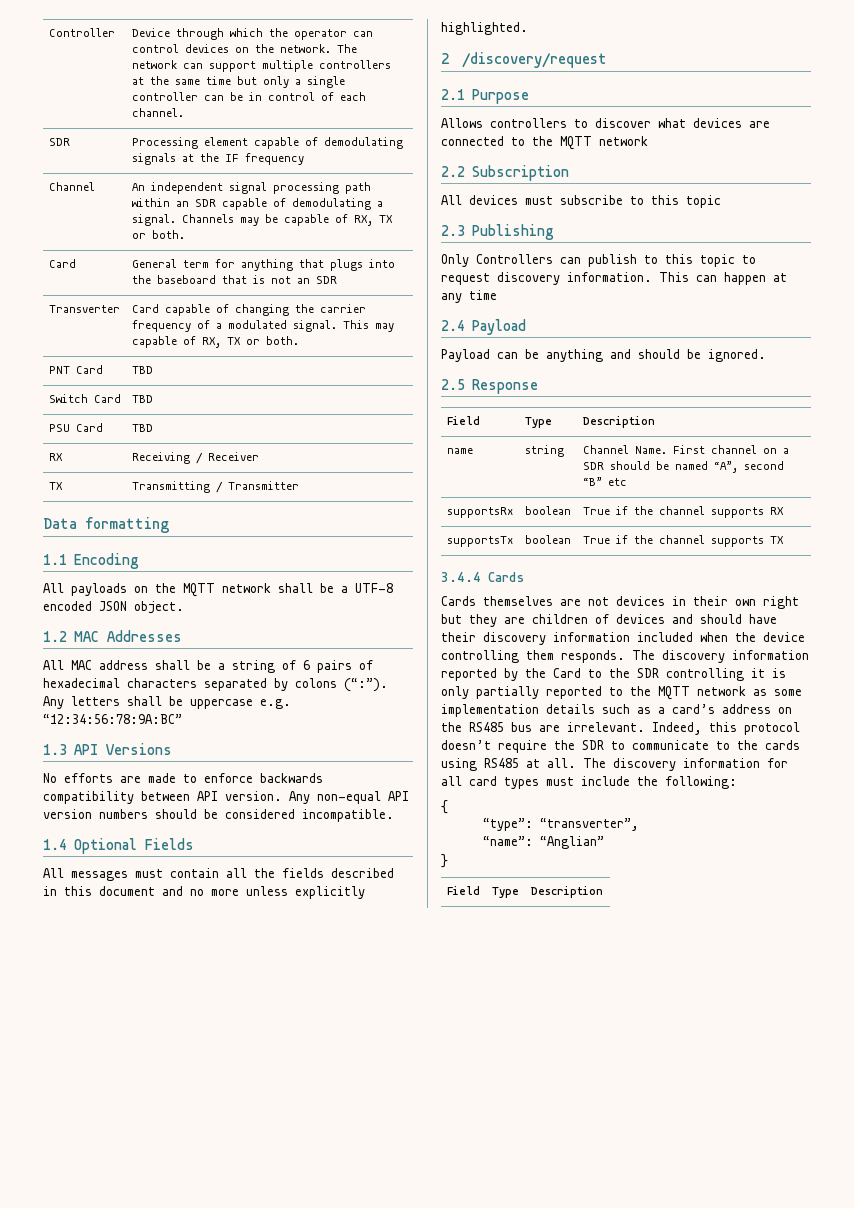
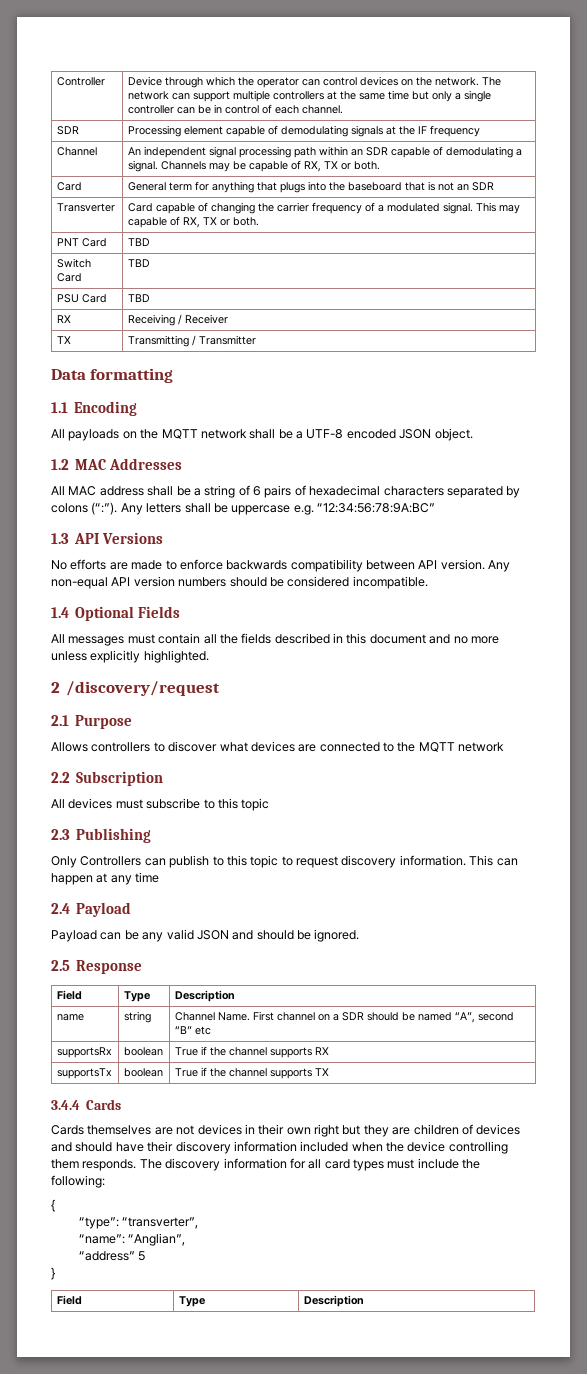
[546,349,603,362] anything -> [142,929,229,942] any valid JSON
[441,668,786,681] [441,686,802,700] [441,704,792,717] [441,722,800,735] [441,740,800,753] [441,758,760,771] reported by the Card to the SDR controlling it is only partially reported to the MQTT network as some implementation details such as a card’s address on the RS485 bus are irrelevant. Indeed, this protocol doesn’t require the SDR to communicate to the cards using RS485 at all. The discovery information -> (287, 1163) none
[539,836,604,849] “Anglian” -> [127,1233,185,1246] [78,1251,145,1261] “Anglian”, // “address” 5

